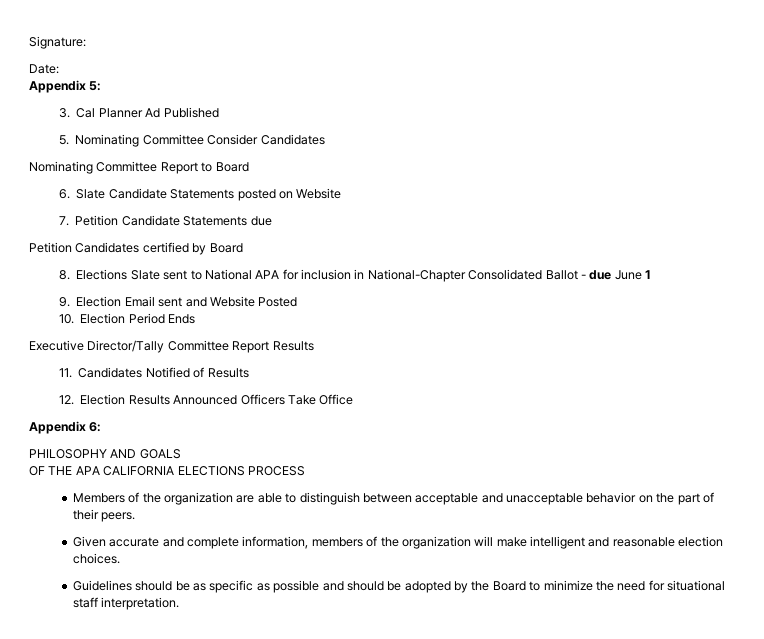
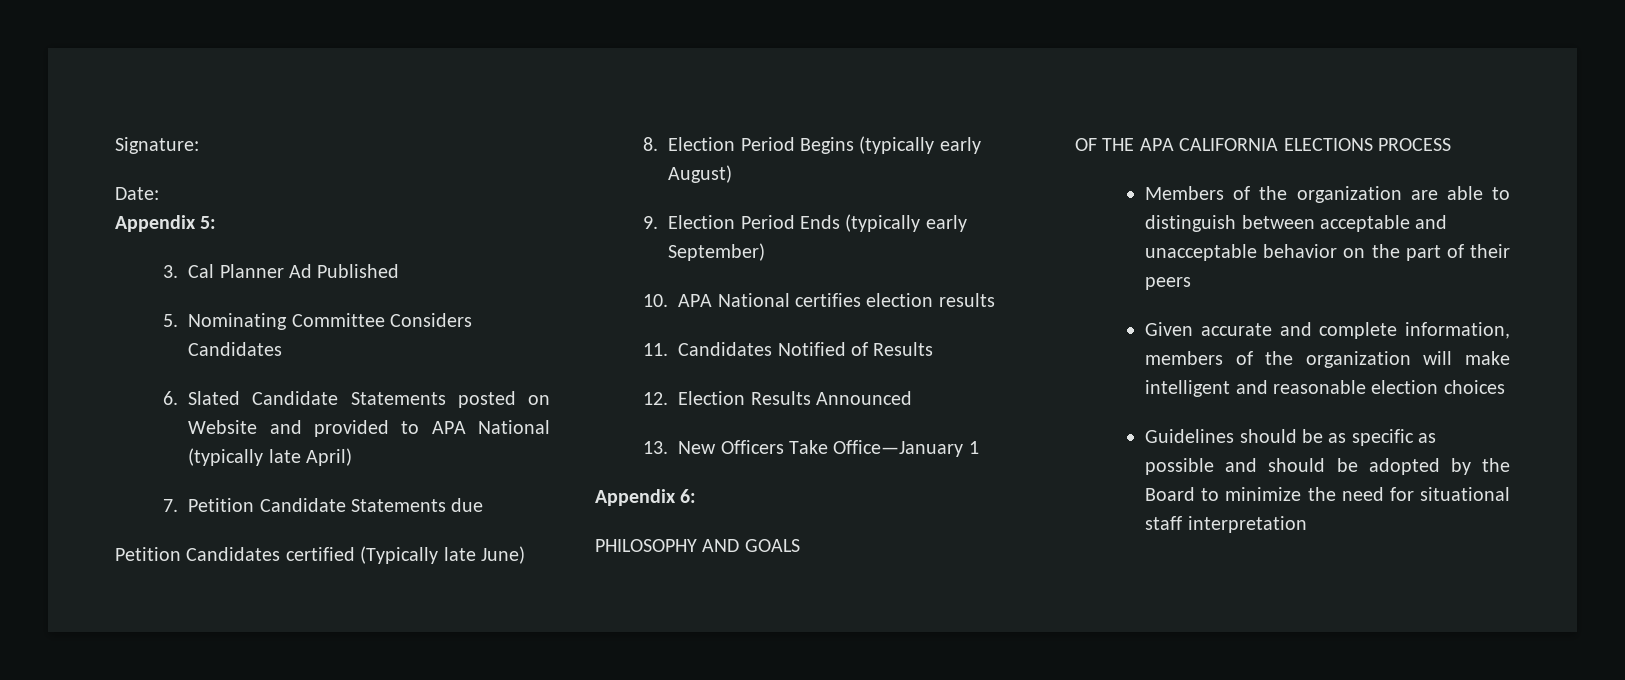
[207,134,325,145] [29,161,249,174] Consider Candidates // Nominating Committee Report to Board -> [389,313,472,327] [188,342,283,356] Considers Candidates
[76,189,106,199] Slate -> [188,391,241,405] Slated
(342, 193) none -> [269,420,550,437] [188,448,352,466] and provided to APA National (typically late April)
[192,243,243,255] [59,269,651,282] [59,296,298,307] [59,313,196,324] [29,340,314,353] by Board // 8. Elections Slate sent to National APA for inclusion in National-Chapter Consolidated Ballot - due June 1 // 9. Election Email sent and Website Posted // 10. Election Period Ends // Executive Director/Tally Committee Report Results -> [360,546,525,564] [643,136,981,154] [668,165,733,183] [643,214,967,232] [668,243,766,261] [643,293,995,307] (Typically late June) // 8. Election Period Begins (typically early August) // 9. Election Period Ends (typically early September) // 10. APA National certifies election results
[240,394,354,405] Officers Take Office -> [643,440,979,457] // 13. New Officers Take Office—January 1
[101,512,136,522] peers. -> [1145,277,1192,290] peers
[72,553,120,564] choices. -> [1443,380,1505,394] choices
[101,597,180,610] interpretation. -> [1187,516,1307,533] interpretation

